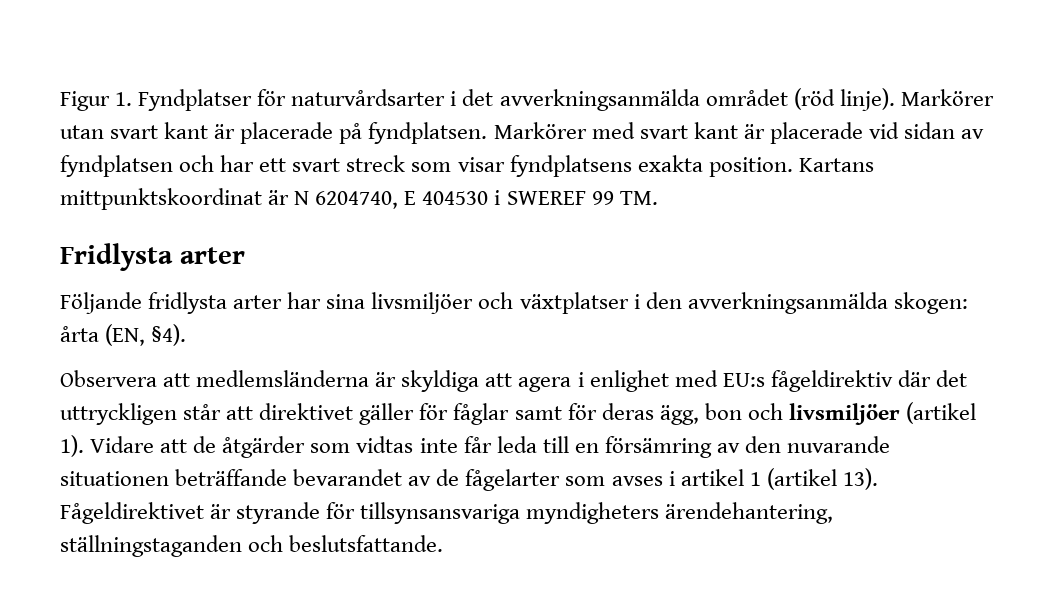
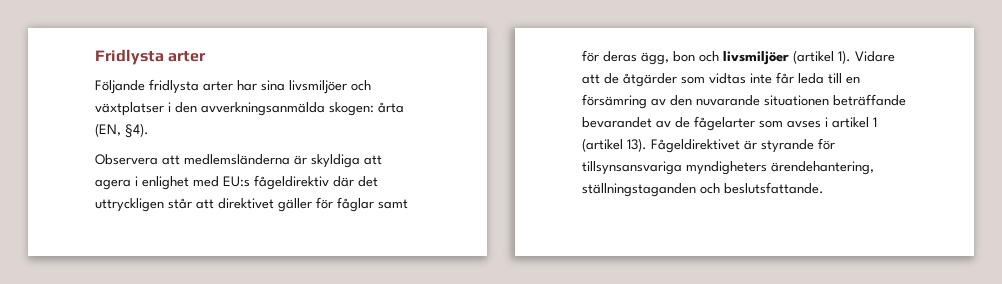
[60,88,994,111] [60,122,985,144] [60,155,874,177] [60,188,658,210] Figur 1. Fyndplatser för naturvårdsarter i det avverkningsanmälda området (röd linje). Markörer utan svart kant är placerade på fyndplatsen. Markörer med svart kant är placerade vid sidan av fyndplatsen och har ett svart streck som visar fyndplatsens exakta position. Kartans mittpunktskoordinat är N 6204740, E 404530 i SWEREF 99 TM. // -> (95, 57) none

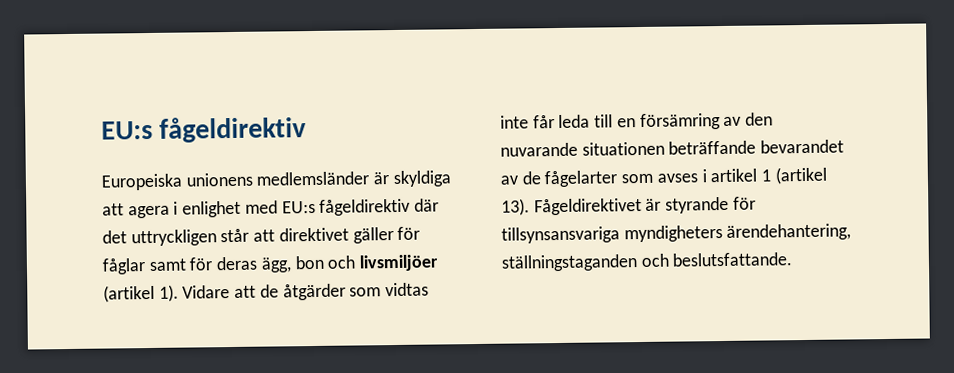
[95,49,207,65] [95,79,371,94] [95,102,404,116] [95,123,149,138] [95,154,290,165] Fridlysta arter // Följande fridlysta arter har sina livsmiljöer och växtplatser i den avverkningsanmälda skogen: årta (EN, §4). // Observera att medlemsländerna -> [101,116,308,143] [101,171,370,191] EU:s fågeldirektiv // Europeiska unionens medlemsländer

